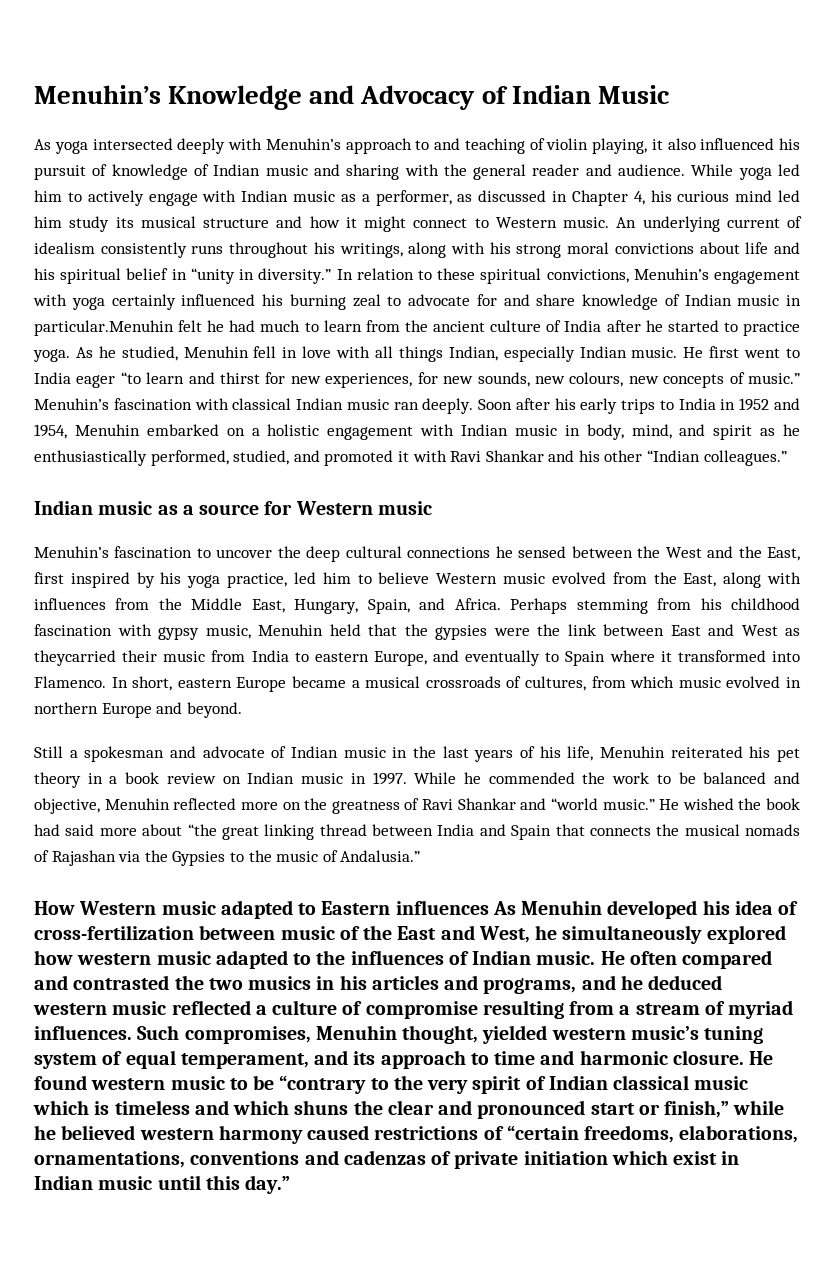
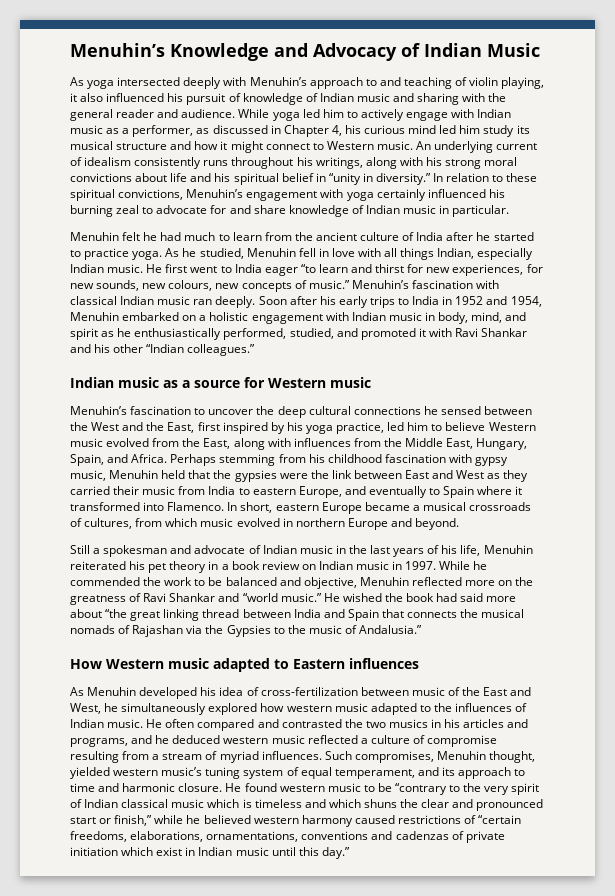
[34,320,174,336] particular.Menuhin -> [452,205,510,217] [70,232,119,241] particular. // Menuhin
[34,650,116,666] theycarried -> [503,470,529,482] [70,486,110,495] they carried
(489, 907) none -> (419, 663) //

